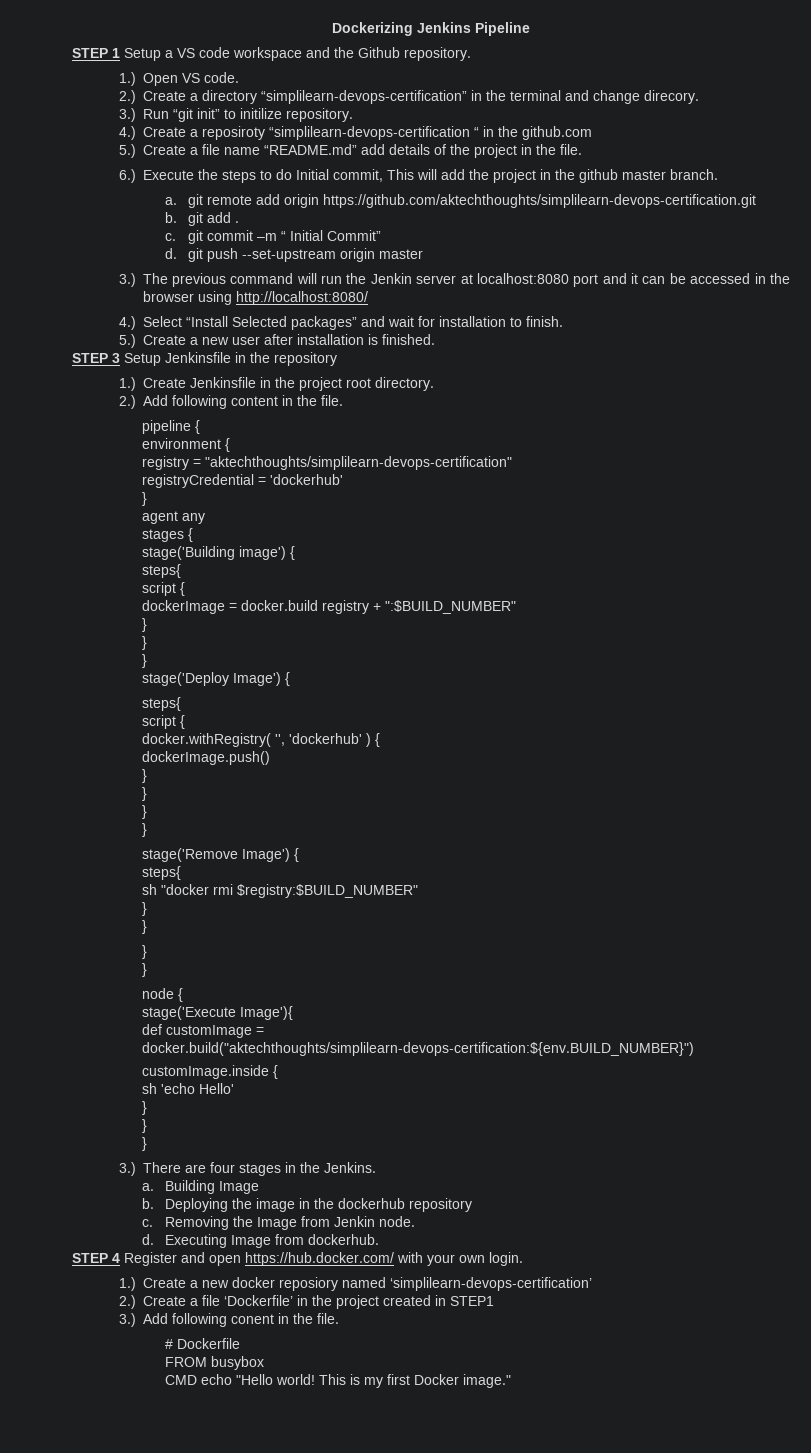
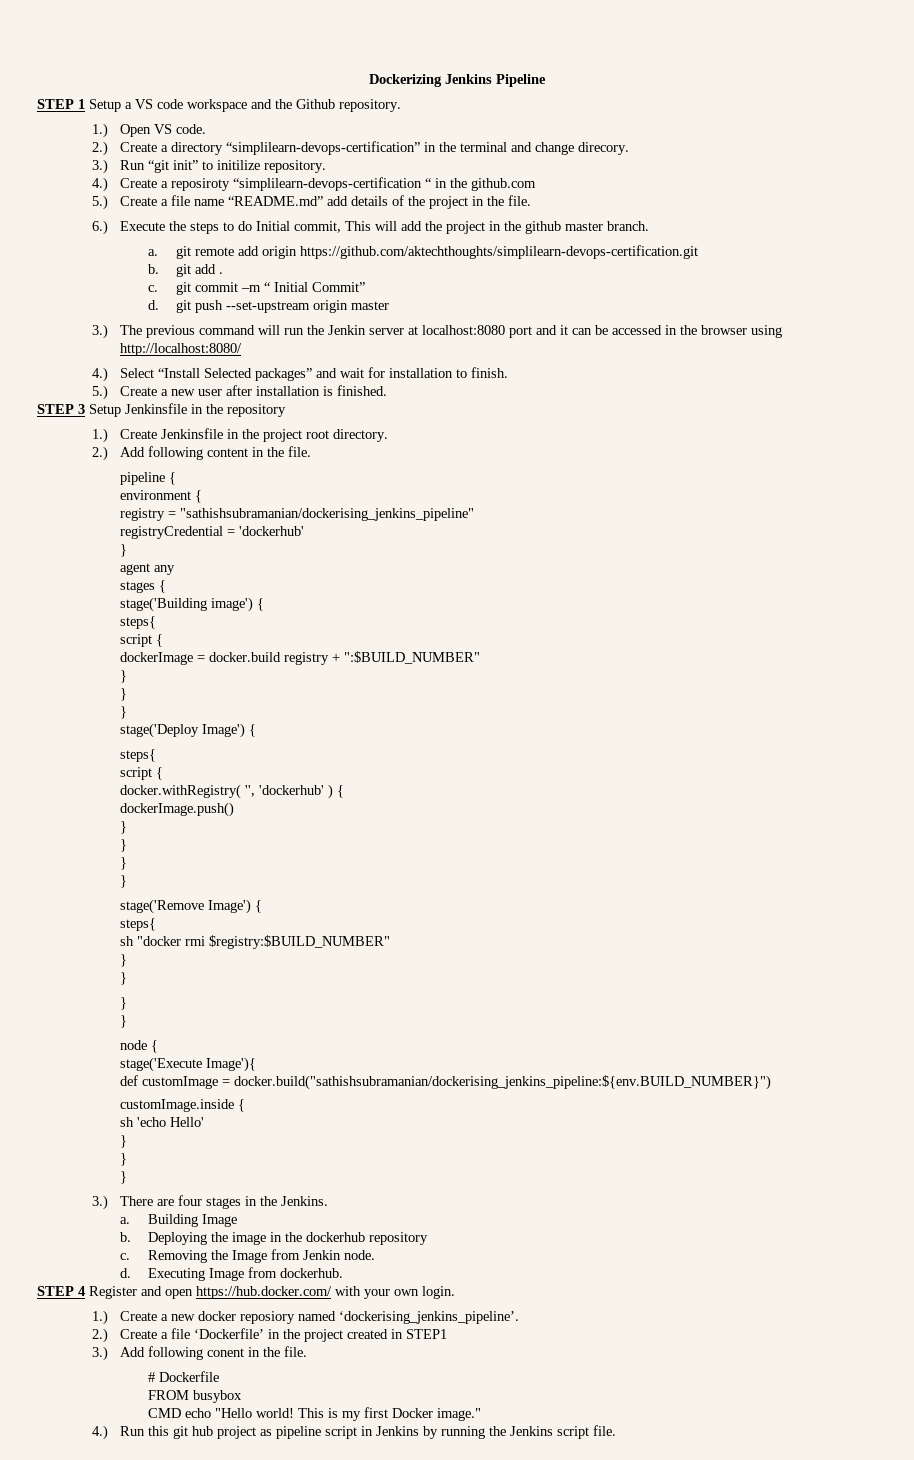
[204,456,512,470] "aktechthoughts/simplilearn-devops-certification" -> [180,508,475,521] "sathishsubramanian/dockerising_jenkins_pipeline"
[141,1042,694,1056] docker.build("aktechthoughts/simplilearn-devops-certification:${env.BUILD_NUMBER}") -> [234,1075,772,1090] docker.build("sathishsubramanian/dockerising_jenkins_pipeline:${env.BUILD_NUMBER}")
[389,1277,592,1291] ‘simplilearn-devops-certification’ -> [339,1311,520,1324] ‘dockerising_jenkins_pipeline’.
(512, 1381) none -> [92,1425,617,1440] // 4.) Run this git hub project as pipeline script in Jenkins by running the Jenkins script file.

